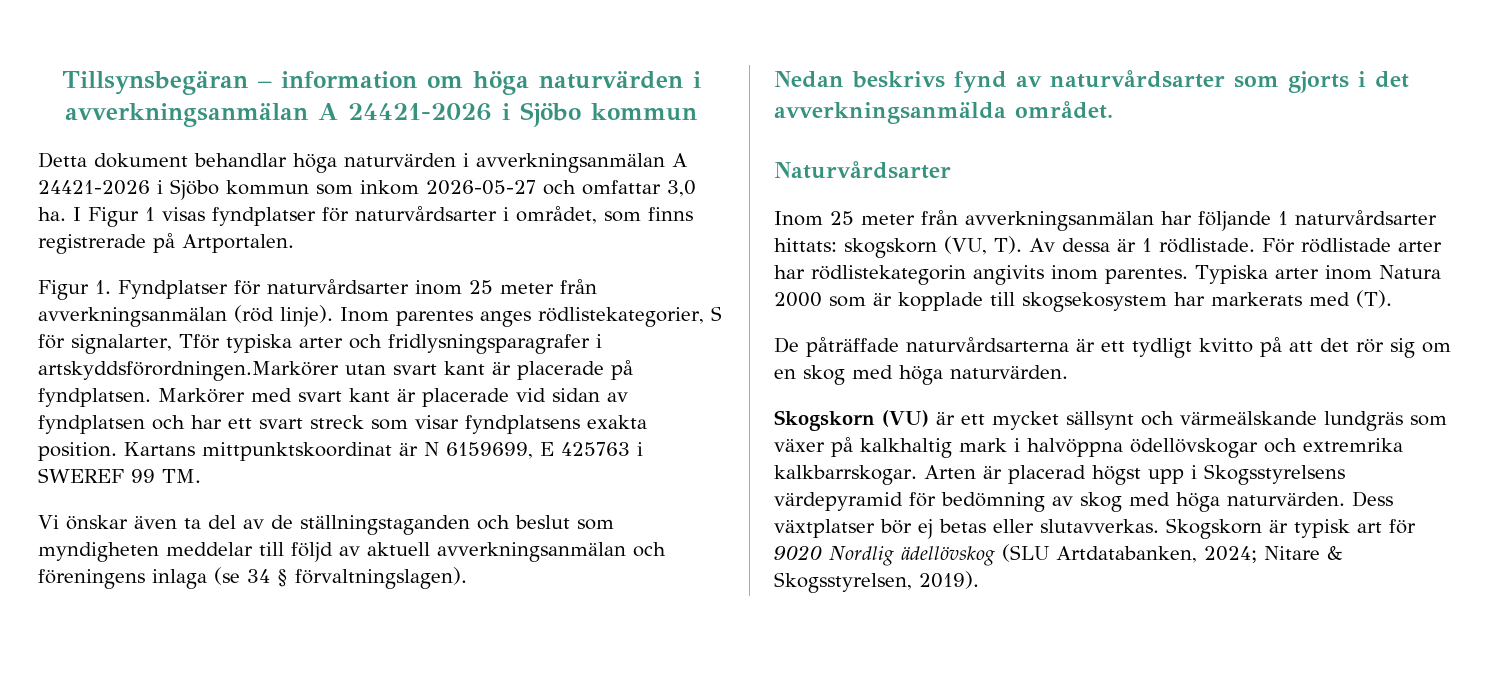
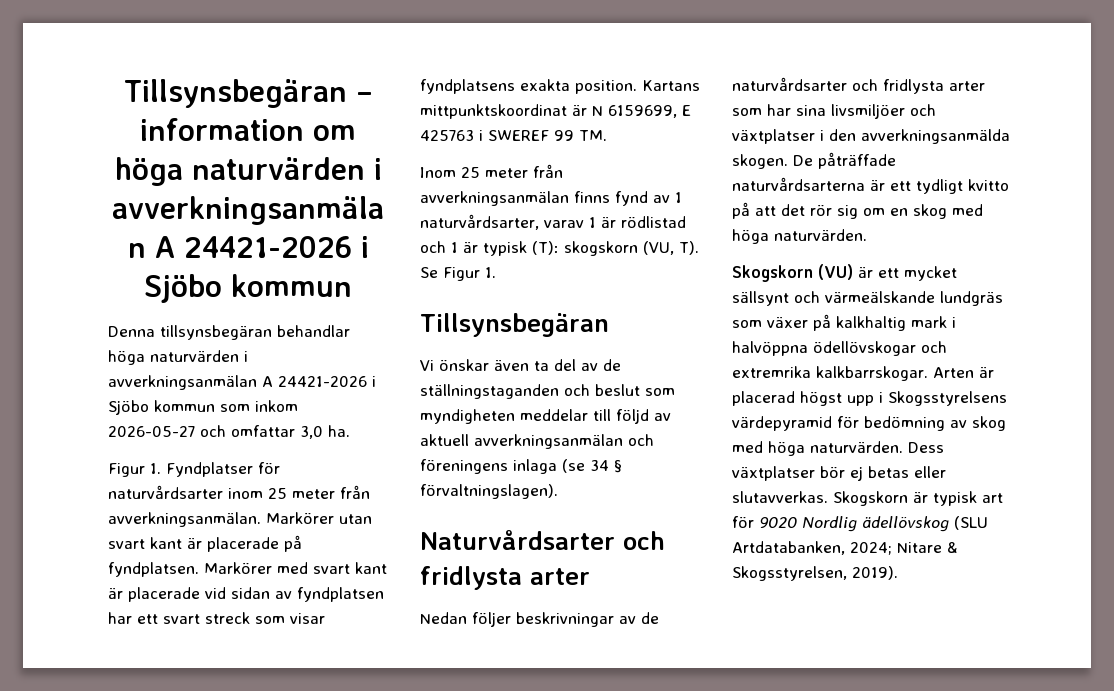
[38,152,188,168] Detta dokument -> [108,325,272,340] Denna tillsynsbegäran
[73,206,693,227] [38,233,294,254] I Figur 1 visas fyndplatser för naturvårdsarter i området, som finns registrerade på Artportalen. -> (350, 431) none
[38,305,722,327] [38,334,602,354] [38,361,339,381] avverkningsanmälan (röd linje). Inom parentes anges rödlistekategorier, S för signalarter, Tför typiska arter och fridlysningsparagrafer i artskyddsförordningen.Markörer -> [108,512,334,527] avverkningsanmälan. Markörer
[152,415,185,430] och -> (384, 594) none
(201, 476) none -> [420,164,563,178] [420,191,682,206] [420,214,686,230] [420,241,699,256] [420,267,496,281] [420,313,609,337] // Inom 25 meter från avverkningsanmälan finns fynd av 1 naturvårdsarter, varav 1 är rödlistad och 1 är typisk (T): skogskorn (VU, T). Se Figur 1. // Tillsynsbegäran
[774,70,1409,93] [774,101,1113,124] [774,161,951,179] [774,210,1437,231] [774,236,1442,258] [774,265,1441,285] [774,290,1392,312] Nedan beskrivs fynd av naturvårdsarter som gjorts i det avverkningsanmälda området. // Naturvårdsarter // Inom 25 meter från avverkningsanmälan har följande 1 naturvårdsarter hittats: skogskorn (VU, T). Av dessa är 1 rödlistade. För rödlistade arter har rödlistekategorin angivits inom parentes. Typiska arter inom Natura 2000 som är kopplade till skogsekosystem har markerats med (T). // -> [420,530,665,550] [420,566,590,590] [420,612,659,627] [732,77,985,94] [732,104,936,119] [732,129,1010,144] [732,154,788,169] Naturvårdsarter och fridlysta arter // Nedan följer beskrivningar av de naturvårdsarter och fridlysta arter som har sina livsmiljöer och växtplatser i den avverkningsanmälda skogen.

